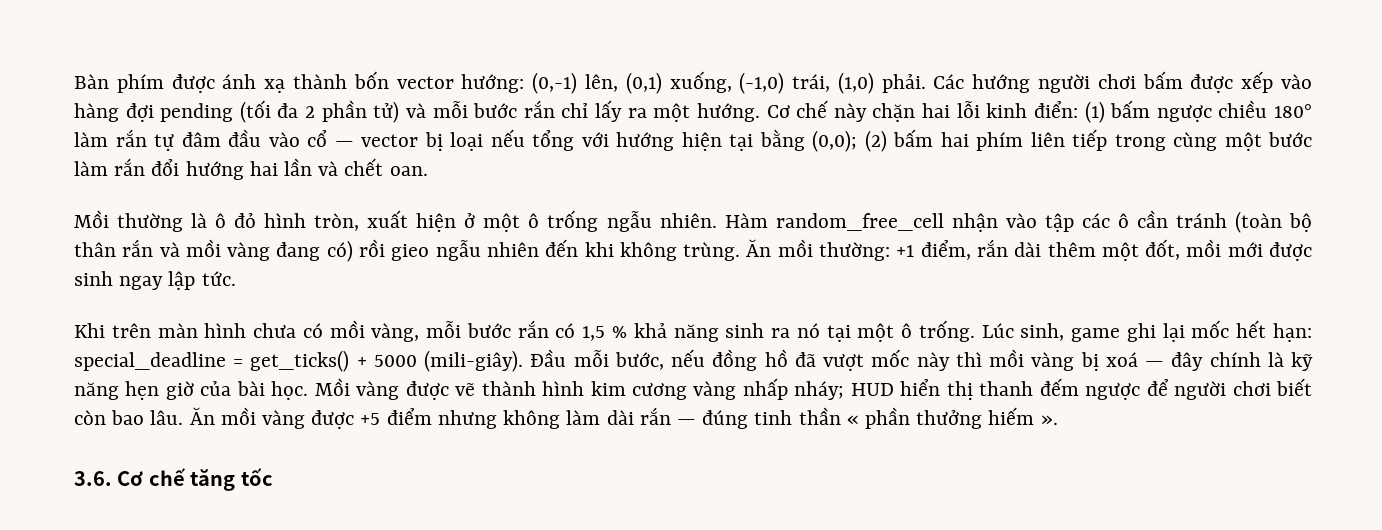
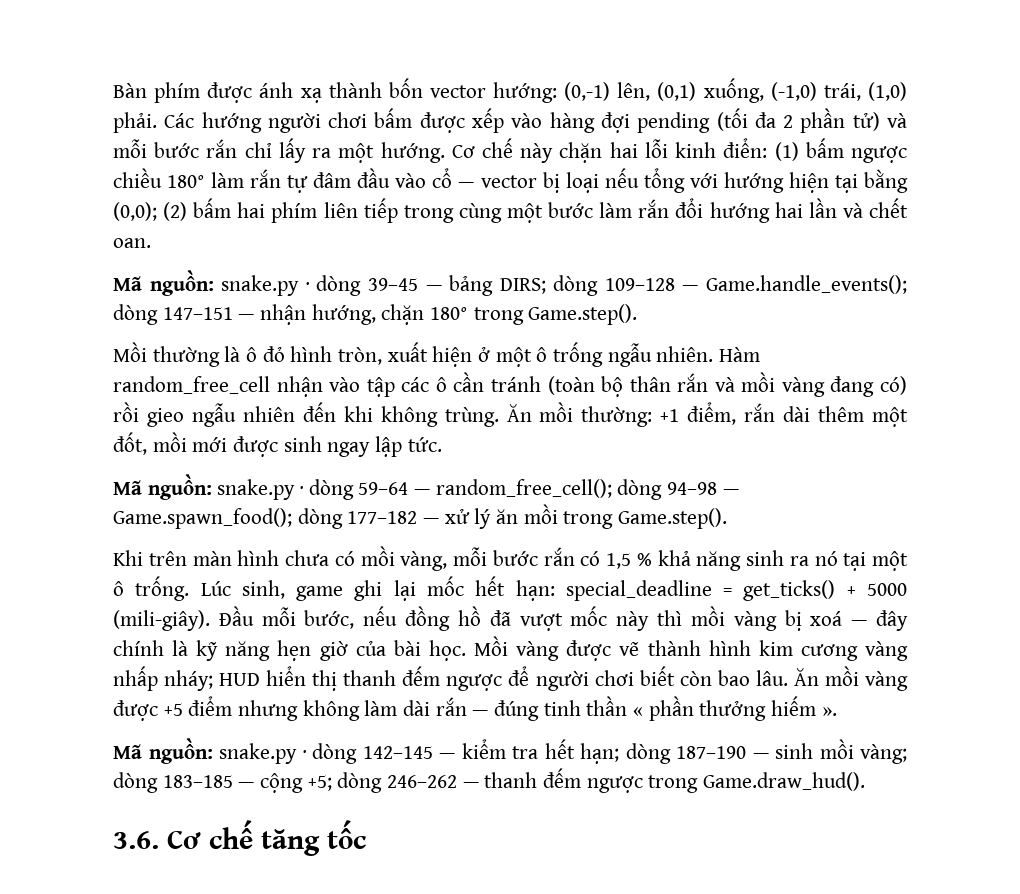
(428, 171) none -> [113,270,907,296] [113,304,638,325] // Mã nguồn: snake.py · dòng 39–45 — bảng DIRS; dòng 109–128 — Game.handle_events(); dòng 147–151 — nhận hướng, chặn 180° trong Game.step().
(236, 278) none -> [113,474,739,500] [113,504,728,529] // Mã nguồn: snake.py · dòng 59–64 — random_free_cell(); dòng 94–98 — Game.spawn_food(); dòng 177–182 — xử lý ăn mồi trong Game.step().
(1058, 420) none -> [113,738,907,764] [113,768,866,793] // Mã nguồn: snake.py · dòng 142–145 — kiểm tra hết hạn; dòng 187–190 — sinh mồi vàng; dòng 183–185 — cộng +5; dòng 246–262 — thanh đếm ngược trong Game.draw_hud().

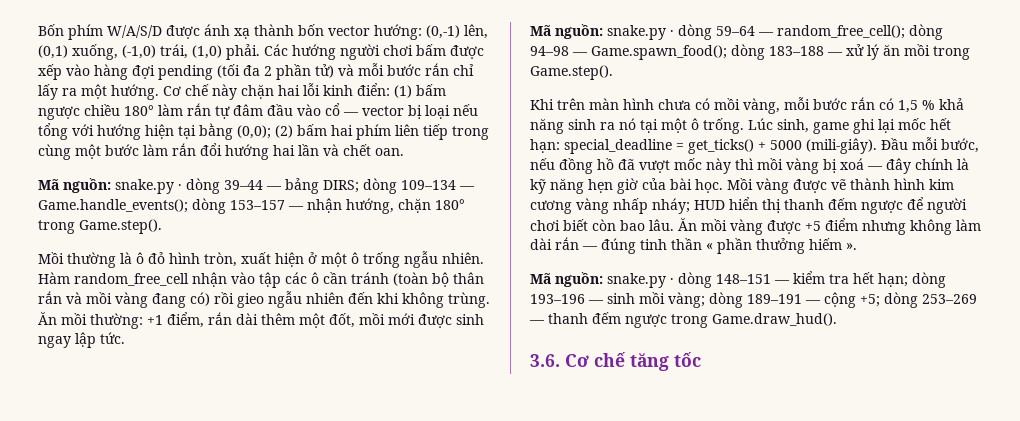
[113,82,201,103] Bàn phím -> [38,24,162,40] Bốn phím W/A/S/D
[367,278,418,291] 39–45 -> [224,180,263,190] 39–44
[604,278,675,291] 109–128 -> [401,180,456,190] 109–134
[162,307,233,320] 147–151 -> [230,200,285,210] 153–157
[347,511,418,524] 177–182 -> [769,46,824,56] 183–188
[362,746,433,759] 142–145 -> [716,274,771,284] 148–151
[676,746,746,759] 187–190 -> [530,294,585,304] 193–196
[162,775,233,788] 183–185 -> [747,294,802,304] 189–191
[387,775,458,788] 246–262 -> [922,294,977,304] 253–269

